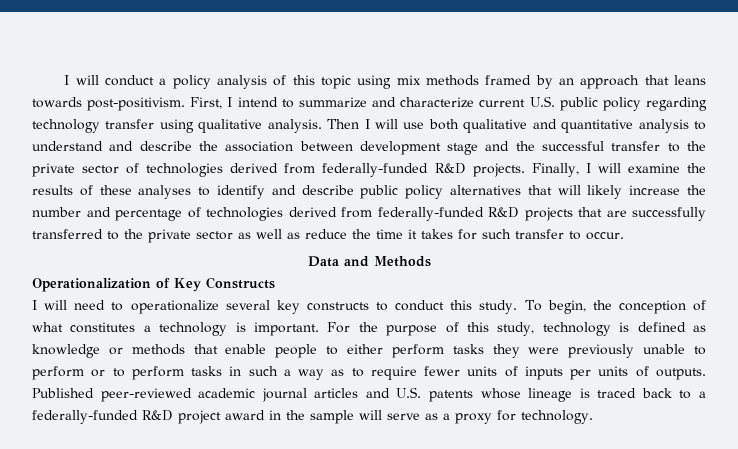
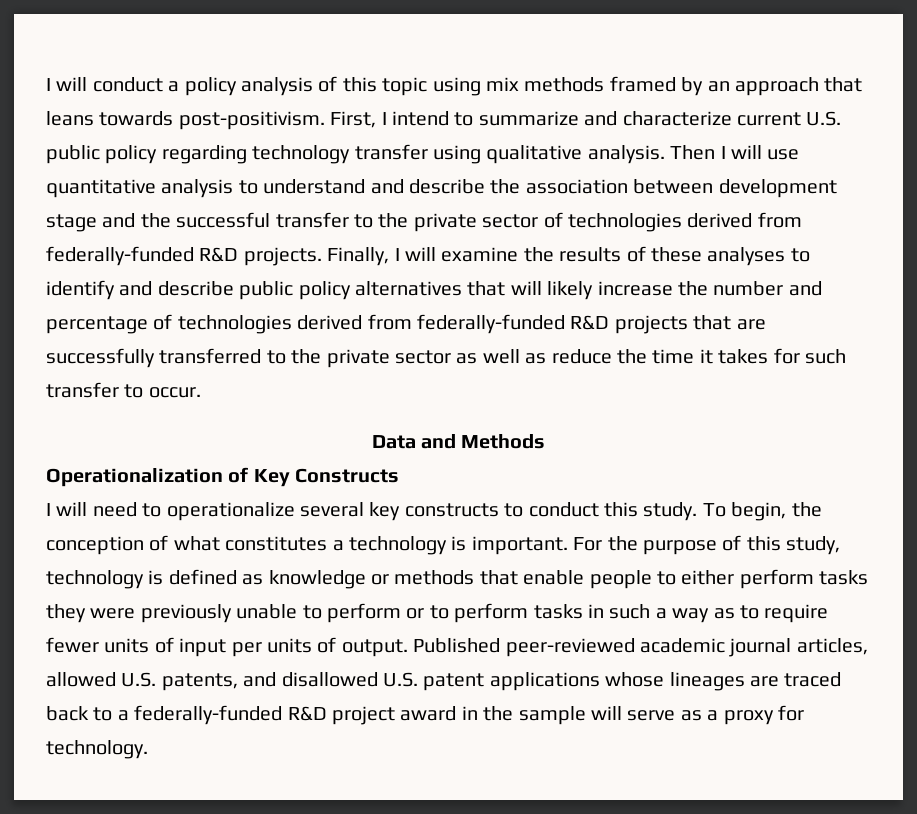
[428,119,557,133] both qualitative and -> (800, 154) none
[524,366,563,380] inputs -> [179,638,227,657] input
[656,368,706,380] outputs. -> [341,639,408,657] output.
[314,387,590,402] articles and U.S. patents whose lineage is -> [796,638,868,655] [46,672,779,691] articles, allowed U.S. patents, and disallowed U.S. patent applications whose lineages are

